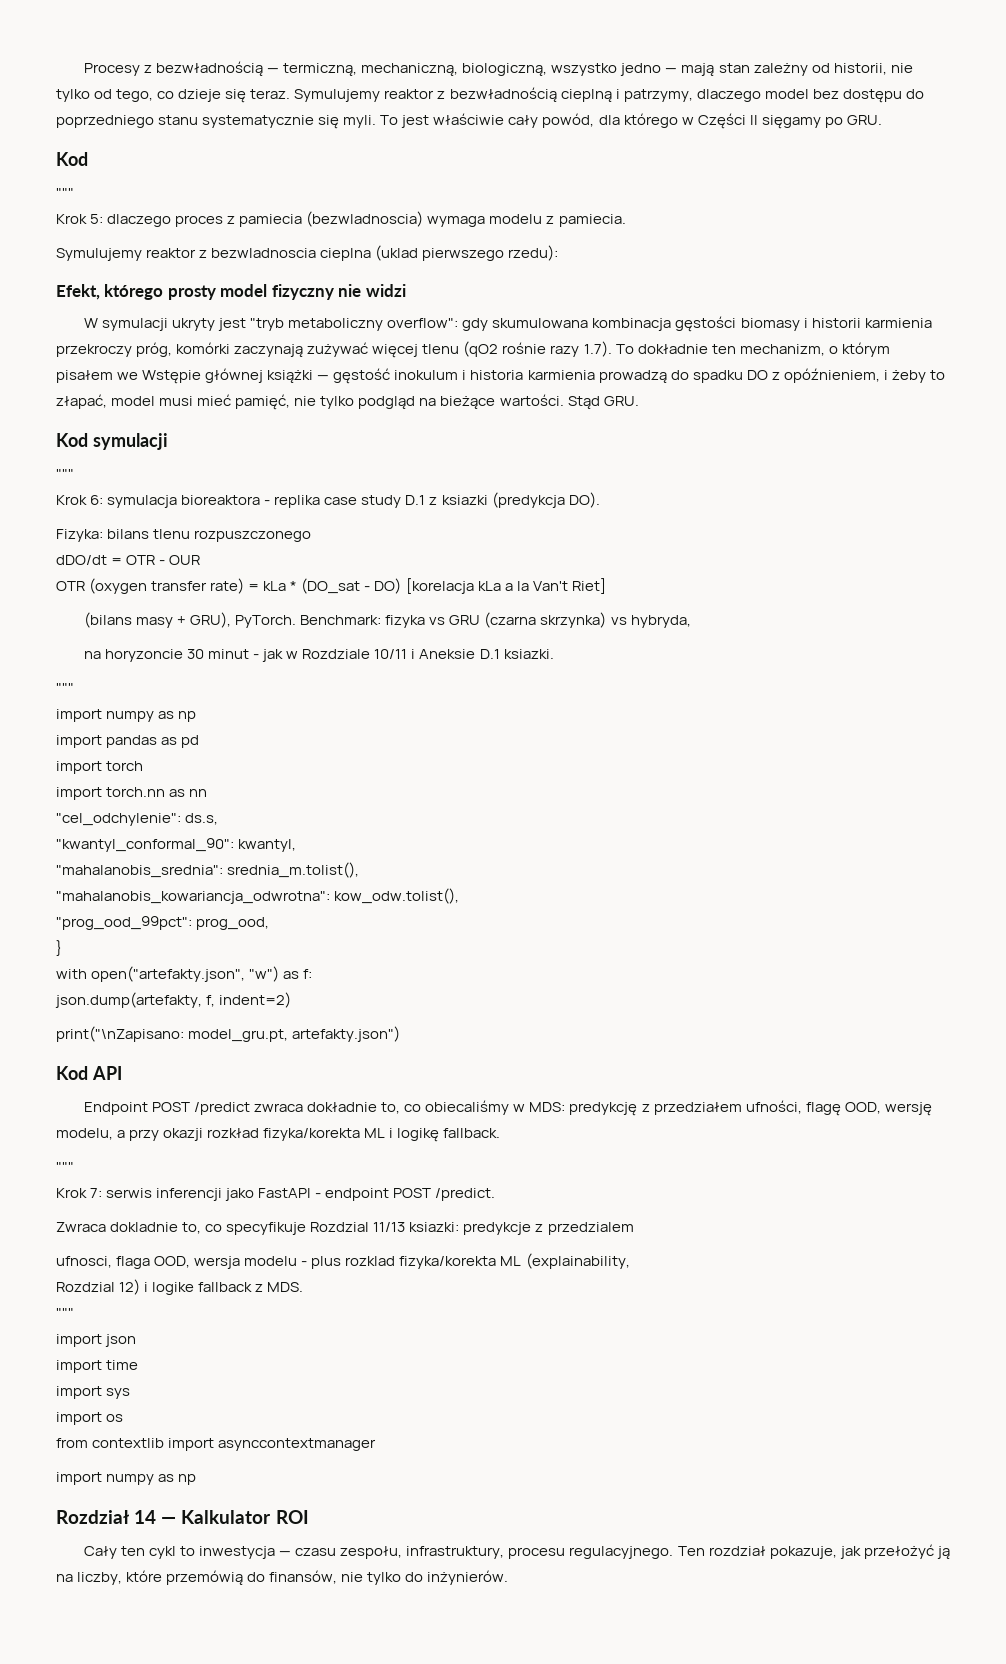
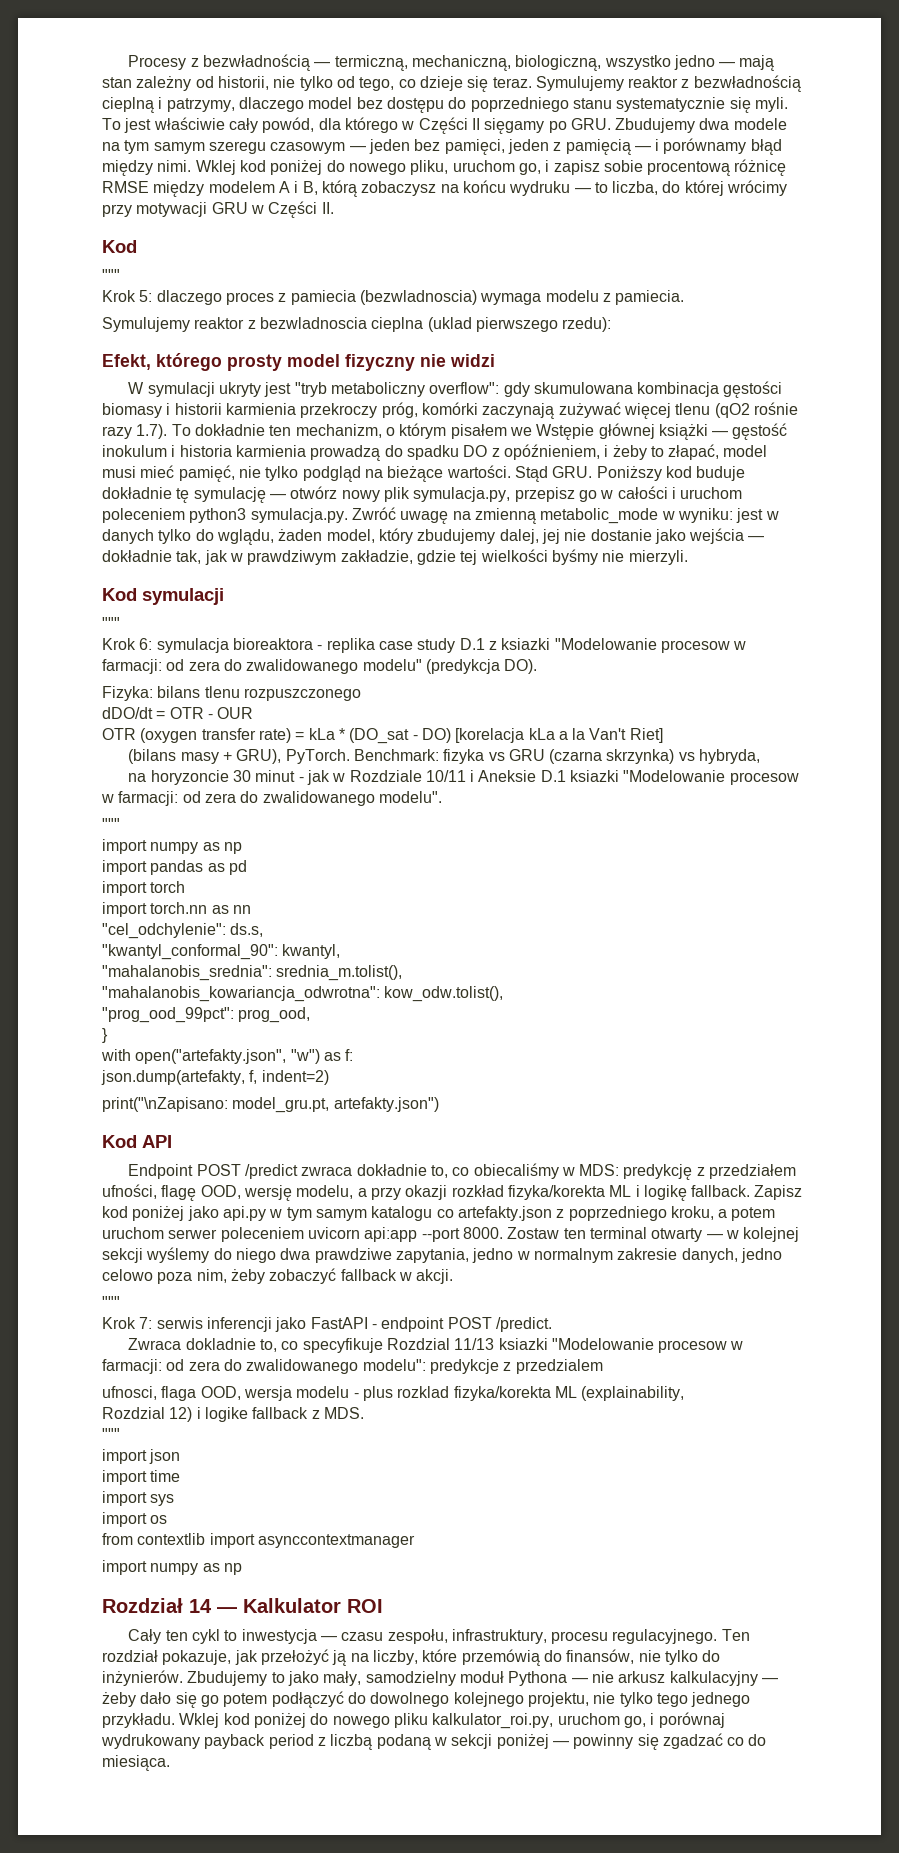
(882, 120) none -> [615,118,787,133] [102,138,782,155] [102,159,787,176] [102,180,788,197] [102,201,334,218] Zbudujemy dwa modele na tym samym szeregu czasowym — jeden bez pamięci, jeden z pamięcią — i porównamy błąd między nimi. Wklej kod poniżej do nowego pliku, uruchom go, i zapisz sobie procentową różnicę RMSE między modelem A i B, którą zobaczysz na końcu wydruku — to liczba, do której wrócimy przy motywacji GRU w Części II.
(639, 401) none -> [596,466,746,481] [102,486,743,503] [102,507,779,524] [102,528,765,545] [102,549,688,565] Poniższy kod buduje dokładnie tę symulację — otwórz nowy plik symulacja.py, przepisz go w całości i uruchom poleceniem python3 symulacja.py. Zwróć uwagę na zmienną metabolic_mode w wyniku: jest w danych tylko do wglądu, żaden model, który zbudujemy dalej, jej nie dostanie jako wejścia — dokładnie tak, jak w prawdziwym zakładzie, gdzie tej wielkości byśmy nie mierzyli.
(488, 500) none -> [554,638,747,653] [102,659,422,674] "Modelowanie procesow w farmacji: od zera do zwalidowanego modelu"
[503,649,554,659] ksiazki. -> [570,770,799,785] [101,791,442,806] ksiazki "Modelowanie procesow w farmacji: od zera do zwalidowanego modelu".
(501, 1133) none -> [754,1185,803,1200] [102,1206,776,1221] [102,1227,800,1242] [102,1247,782,1263] [102,1268,454,1284] Zapisz kod poniżej jako api.py w tym samym katalogu co artefakty.json z poprzedniego kroku, a potem uruchom serwer poleceniem uvicorn api:app --port 8000. Zostaw ten terminal otwarty — w kolejnej sekcji wyślemy do niego dwa prawdziwe zapytania, jedno w normalnym zakresie danych, jedno celowo poza nim, żeby zobaczyć fallback w akcji.
[409,1222,460,1232] ksiazki: -> [498,1338,744,1353] [102,1359,426,1374] ksiazki "Modelowanie procesow w farmacji: od zera do zwalidowanego modelu":
(509, 1577) none -> [187,1671,778,1686] [102,1691,751,1708] [102,1712,725,1729] [101,1733,767,1750] [102,1755,170,1771] Zbudujemy to jako mały, samodzielny moduł Pythona — nie arkusz kalkulacyjny — żeby dało się go potem podłączyć do dowolnego kolejnego projektu, nie tylko tego jednego przykładu. Wklej kod poniżej do nowego pliku kalkulator_roi.py, uruchom go, i porównaj wydrukowany payback period z liczbą podaną w sekcji poniżej — powinny się zgadzać co do miesiąca.

